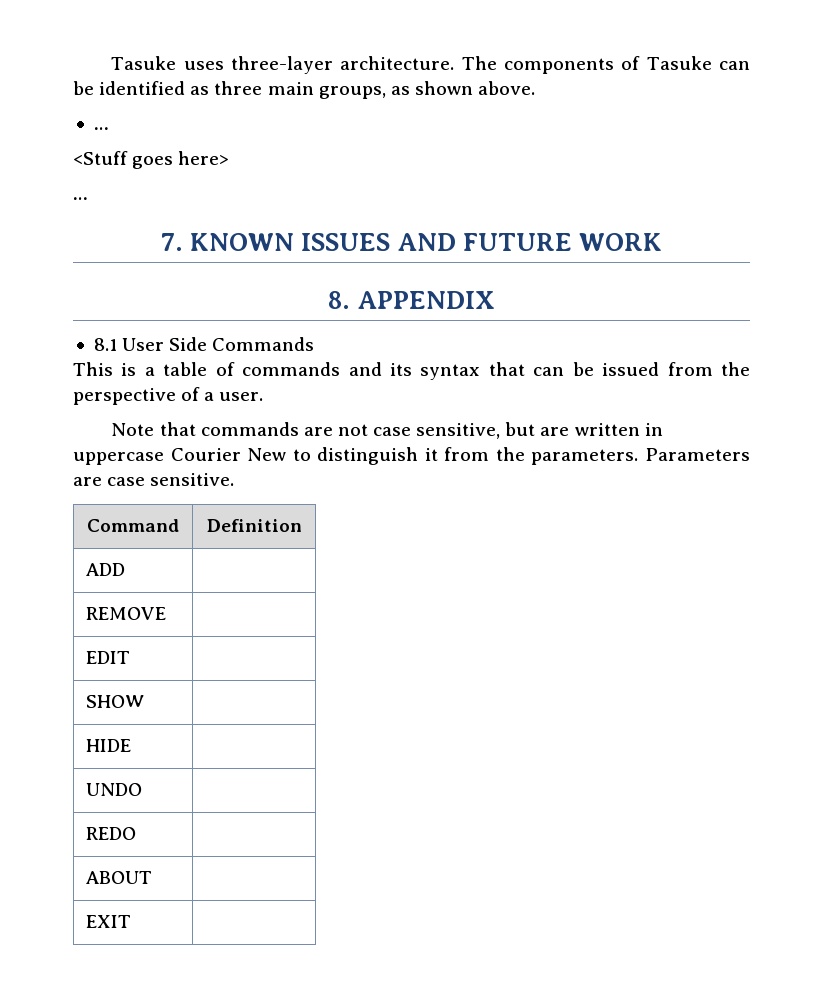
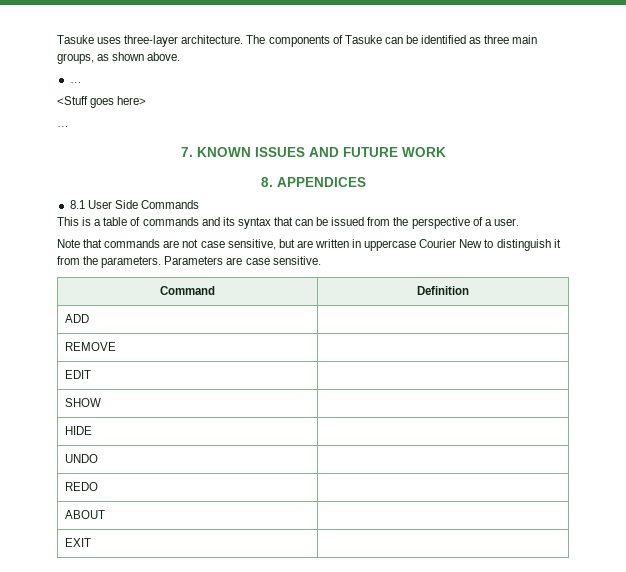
[357,291,495,309] APPENDIX -> [276,177,366,187] APPENDICES

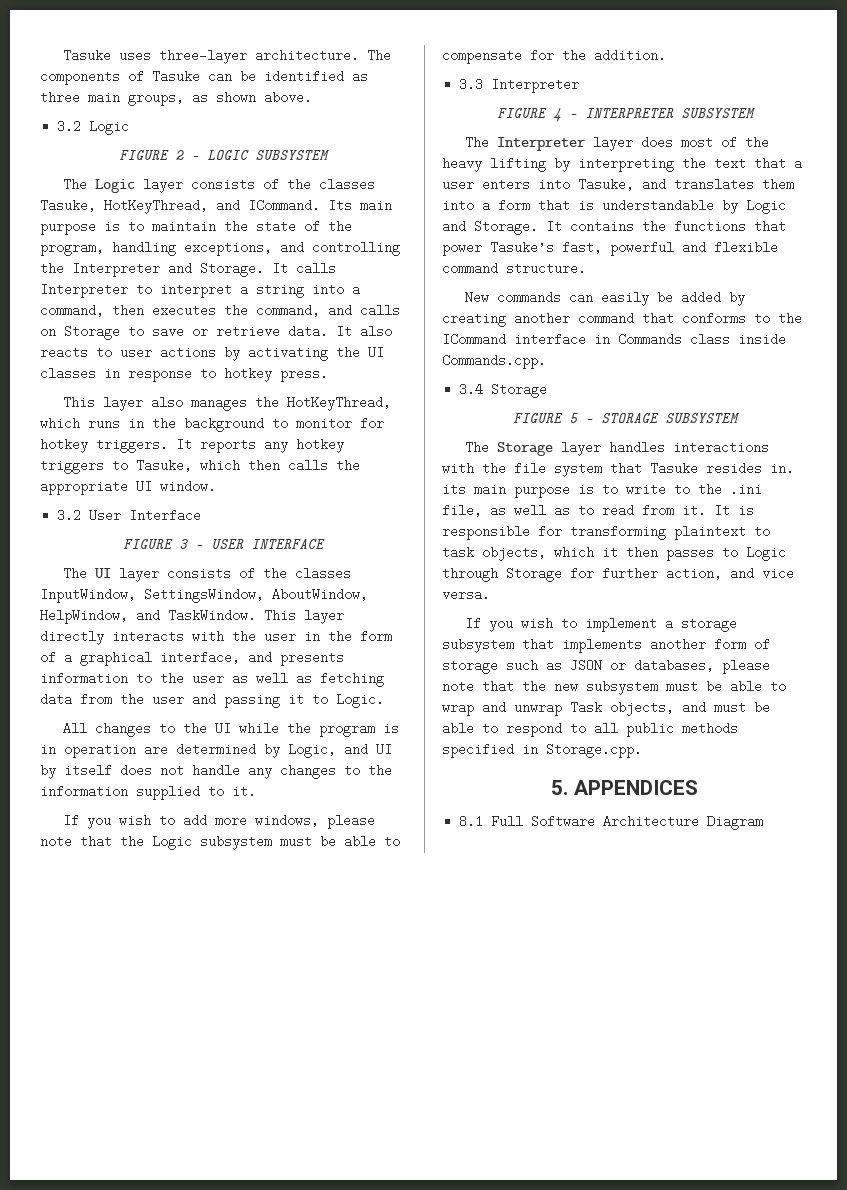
[69,82,82,83] [57,96,147,108] [57,126,69,127] [180,147,446,157] [260,177,366,187] [69,200,199,209] [57,217,519,229] [57,239,561,251] [57,256,321,268] [160,286,215,295] [417,286,469,295] [65,314,90,323] [65,342,117,351] [65,370,92,379] [65,398,102,407] [65,426,93,435] [65,454,99,463] [65,482,99,491] [65,510,106,519] [65,538,92,547] … // <Stuff goes here> // … // 7. KNOWN ISSUES AND FUTURE WORK // 8. APPENDICES // 8.1 User Side Commands // This is a table of commands and its syntax that can be issued from the perspective of a user. // Note that commands are not case sensitive, but are written in uppercase Courier New to distinguish it from the parameters. Parameters are case sensitive. // Command | Definition // ADD | // REMOVE | // EDIT | // SHOW | // HIDE | // UNDO | // REDO | // ABOUT | // EXIT | -> [57,120,130,135] [118,150,329,160] [63,178,376,193] [40,199,392,214] [40,220,352,235] [40,241,400,256] [40,262,336,277] [40,283,360,298] [40,304,400,317] [40,325,392,340] [40,346,384,361] [40,367,328,382] [63,396,392,411] [40,417,384,432] [40,438,344,453] [40,459,360,474] [40,480,216,495] [57,509,202,522] [122,539,325,549] [63,567,352,582] [40,588,368,603] [40,609,344,624] [40,630,392,645] [40,651,344,666] [40,672,384,687] [40,693,384,708] [63,722,400,737] [40,743,392,758] [40,764,392,779] [40,785,256,800] [63,814,376,829] [40,835,400,850] [442,49,666,64] [459,78,580,93] [496,108,755,122] [465,136,770,151] [442,157,802,172] [442,178,794,191] [442,199,786,214] [442,220,786,235] [442,241,778,256] [442,262,586,275] [465,291,746,306] [442,312,802,327] [442,333,786,346] [442,354,546,369] [459,383,548,398] [512,413,739,423] [465,441,770,456] [442,462,794,477] [442,483,762,498] [442,504,754,517] [442,525,770,540] [442,546,786,561] [442,567,794,582] [442,588,490,601] [465,617,738,632] [442,638,770,653] [442,659,770,674] [442,680,786,695] [442,701,770,716] [442,722,738,737] [442,743,642,758] [551,780,698,795] [459,815,764,830] 3.2 Logic // FIGURE 2 - LOGIC SUBSYSTEM // The Logic layer consists of the classes Tasuke, HotKeyThread, and ICommand. Its main purpose is to maintain the state of the program, handling exceptions, and controlling the Interpreter and Storage. It calls Interpreter to interpret a string into a command, then executes the command, and calls on Storage to save or retrieve data. It also reacts to user actions by activating the UI classes in response to hotkey press. // This layer also manages the HotKeyThread, which runs in the background to monitor for hotkey triggers. It reports any hotkey triggers to Tasuke, which then calls the appropriate UI window. // 3.2 User Interface // FIGURE 3 - USER INTERFACE // The UI layer consists of the classes InputWindow, SettingsWindow, AboutWindow, HelpWindow, and TaskWindow. This layer directly interacts with the user in the form of a graphical interface, and presents information to the user as well as fetching data from the user and passing it to Logic. // All changes to the UI while the program is in operation are determined by Logic, and UI by itself does not handle any changes to the information supplied to it. // If you wish to add more windows, please note that the Logic subsystem must be able to compensate for the addition. // 3.3 Interpreter // FIGURE 4 - INTERPRETER SUBSYSTEM // The Interpreter layer does most of the heavy lifting by interpreting the text that a user enters into Tasuke, and translates them into a form that is understandable by Logic and Storage. It contains the functions that power Tasuke’s fast, powerful and flexible command structure. // New commands can easily be added by creating another command that conforms to the ICommand interface in Commands class inside Commands.cpp. // 3.4 Storage // FIGURE 5 - STORAGE SUBSYSTEM // The Storage layer handles interactions with the file system that Tasuke resides in. its main purpose is to write to the .ini file, as well as to read from it. It is responsible for transforming plaintext to task objects, which it then passes to Logic through Storage for further action, and vice versa. // If you wish to implement a storage subsystem that implements another form of storage such as JSON or databases, please note that the new subsystem must be able to wrap and unwrap Task objects, and must be able to respond to all public methods specified in Storage.cpp. // 5. APPENDICES // 8.1 Full Software Architecture Diagram

